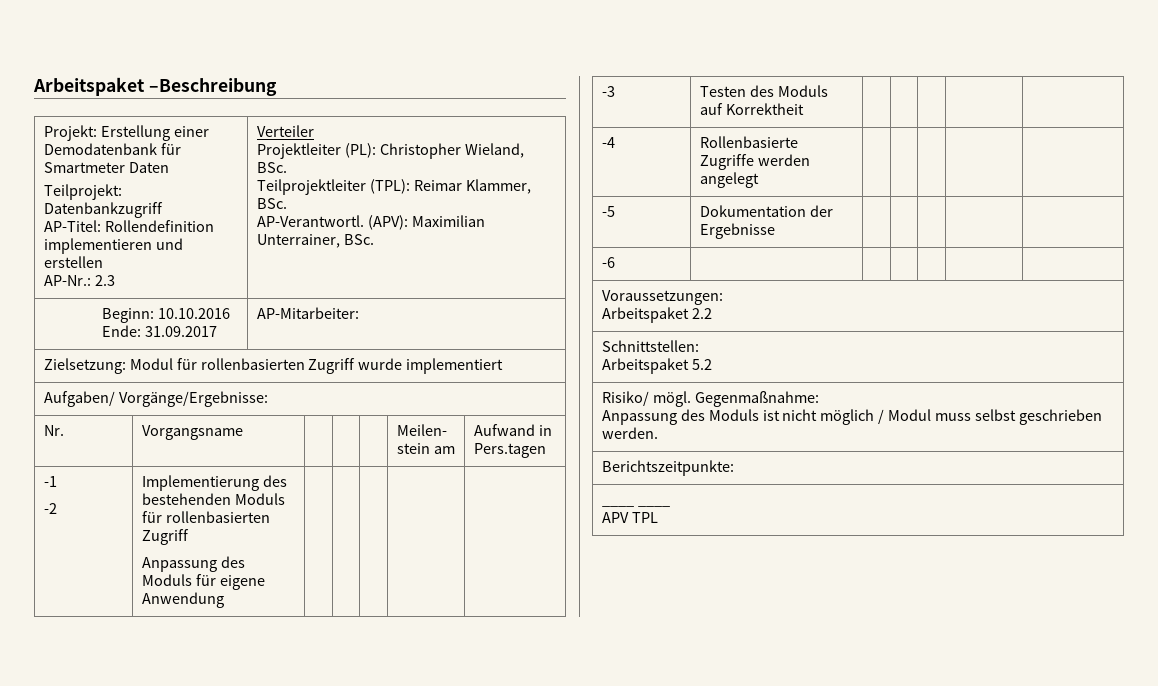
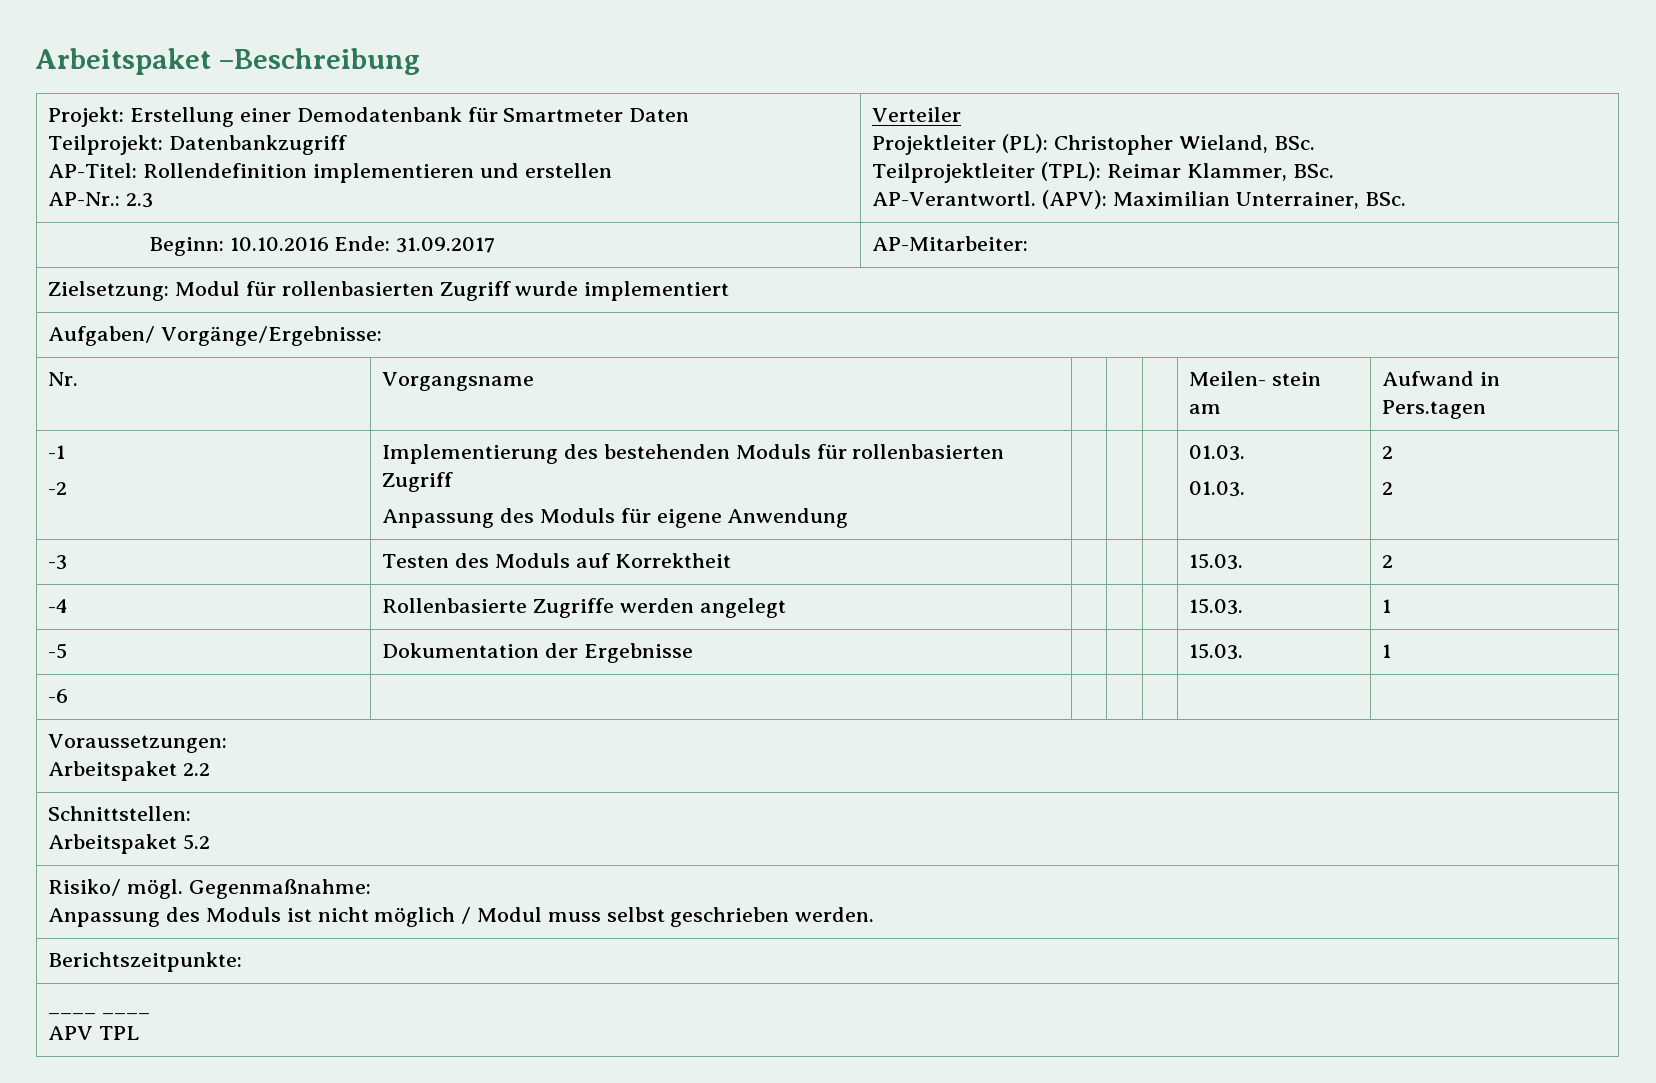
(224, 600) | -> [1189,445,1246,461] [1189,481,1246,497] [1382,446,1394,459] [1382,482,1394,495] 01.03. // 01.03. | 2 // 2
(804, 109) | -> [1189,553,1244,570] [1382,555,1394,568] 15.03. | 2
(759, 180) | -> [1189,598,1244,615] [1382,599,1392,613] 15.03. | 1
(775, 231) | -> [1189,643,1244,660] [1382,644,1392,658] 15.03. | 1

